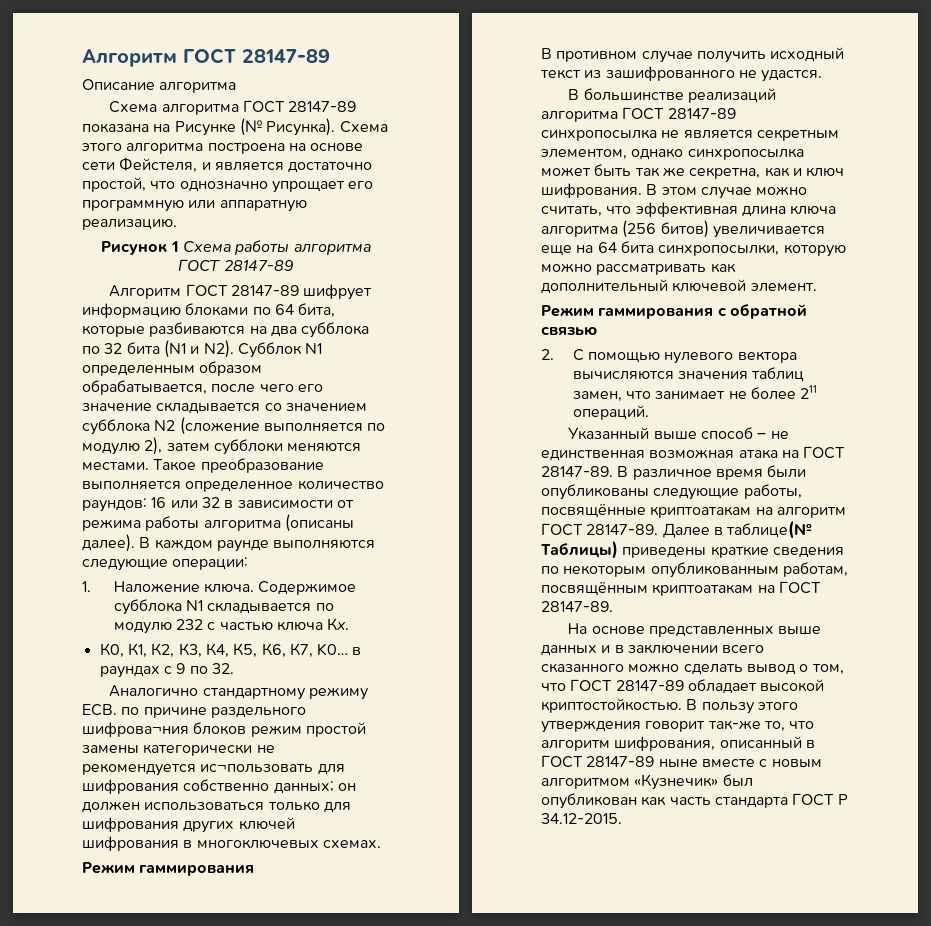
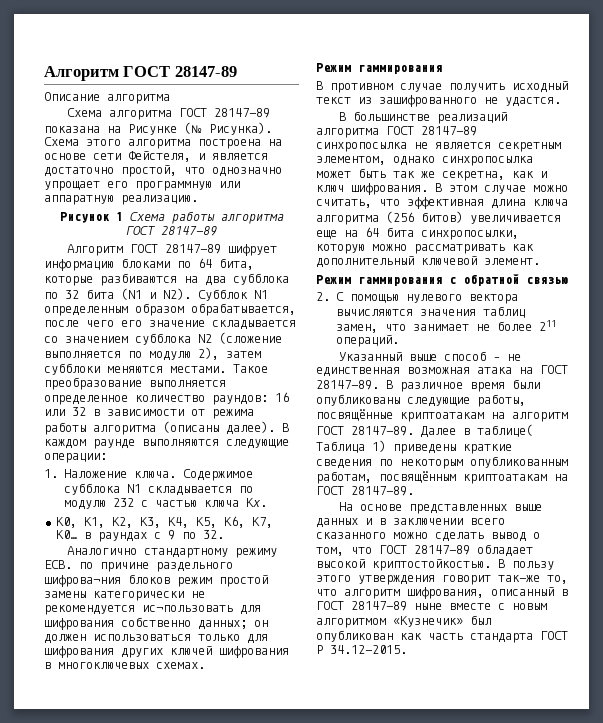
[726,521,813,539] [541,541,618,559] таблице(№ Таблицы) -> [477,424,533,437] [316,440,386,453] таблице( Таблица 1)

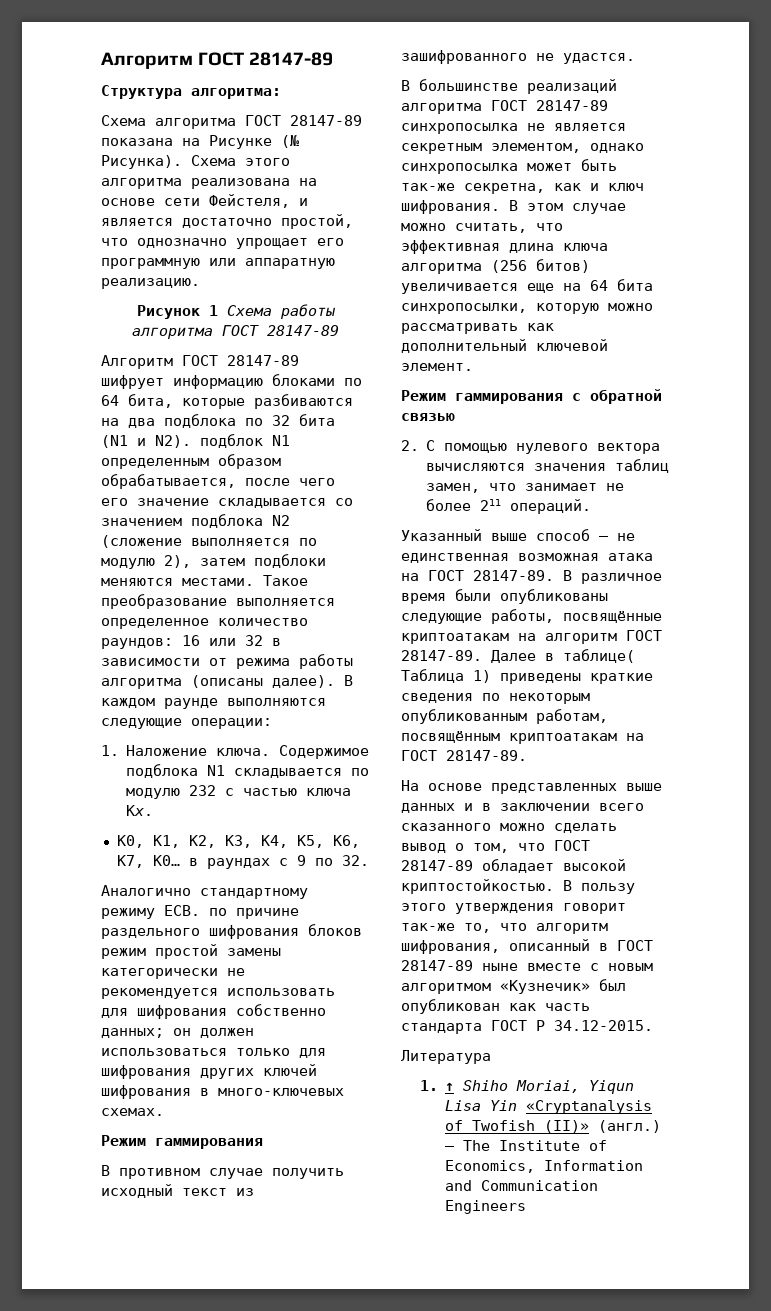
[44,92,170,104] Описание алгоритма -> [101,85,281,99] Структура алгоритма:
[198,139,261,149] построена -> [191,178,290,189] реализована
[233,273,289,285] субблока -> [164,414,236,428] подблока
[198,289,248,301] Субблок -> [200,434,263,448] подблок
[135,333,191,345] субблока -> [191,514,263,528] подблока
[44,363,100,375] субблоки -> [254,554,326,568] подблоки
[63,483,120,495] субблока -> [126,764,199,778] подблока
[44,575,121,587] шифрова¬ния -> [209,925,299,939] шифрования
[142,605,233,612] ис¬пользовать -> [227,988,335,996] использовать
[58,662,149,669] многоключевых -> [218,1088,344,1096] много-ключевых
[393,171,435,178] так же -> [401,183,455,191] так-же
(407, 649) none -> [401,1050,491,1064] [419,1080,634,1094] [444,1100,652,1114] [444,1120,661,1133] [444,1140,607,1151] [444,1160,643,1173] [444,1180,598,1191] [444,1200,526,1214] // Литература // 1. ↑ Shiho Moriai, Yiqun Lisa Yin «Cryptanalysis of Twofish (II)» (англ.) — The Institute of Economics, Information and Communication Engineers

